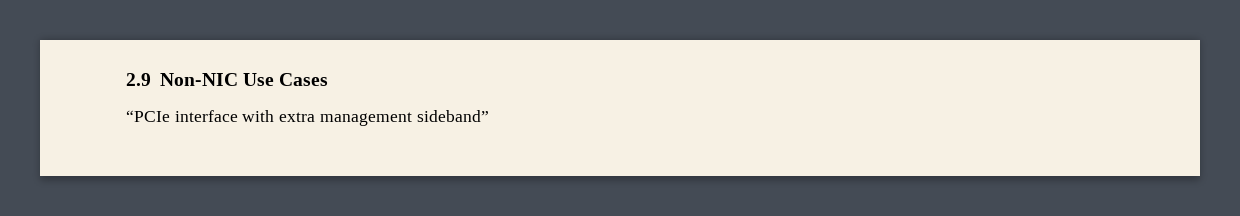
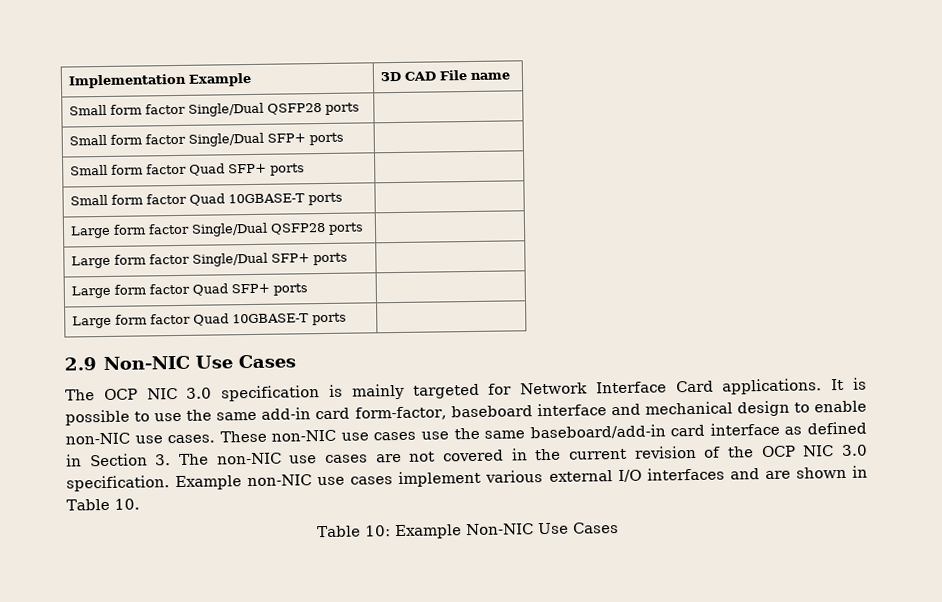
[126,73,329,86] [126,110,489,126] 2.9 Non-NIC Use Cases // “PCIe interface with extra management sideband” -> [68,72,253,89] [380,70,511,82] [69,102,361,117] [69,132,345,147] [70,163,306,176] [70,192,344,206] [70,222,365,239] [71,252,349,269] [71,283,309,299] [72,312,348,329] [64,354,297,371] [65,377,868,402] [65,400,867,426] [65,421,867,445] [66,444,868,467] [66,465,869,492] [66,498,140,511] [317,522,619,540] Implementation Example | 3D CAD File name // Small form factor Single/Dual QSFP28 ports | // Small form factor Single/Dual SFP+ ports | // Small form factor Quad SFP+ ports | // Small form factor Quad 10GBASE-T ports | // Large form factor Single/Dual QSFP28 ports | // Large form factor Single/Dual SFP+ ports | // Large form factor Quad SFP+ ports | // Large form factor Quad 10GBASE-T ports | // 2.9 Non-NIC Use Cases // The OCP NIC 3.0 specification is mainly targeted for Network Interface Card applications. It is possible to use the same add-in card form-factor, baseboard interface and mechanical design to enable non-NIC use cases. These non-NIC use cases use the same baseboard/add-in card interface as defined in Section 3. The non-NIC use cases are not covered in the current revision of the OCP NIC 3.0 specification. Example non-NIC use cases implement various external I/O interfaces and are shown in Table 10. // Table 10: Example Non-NIC Use Cases

